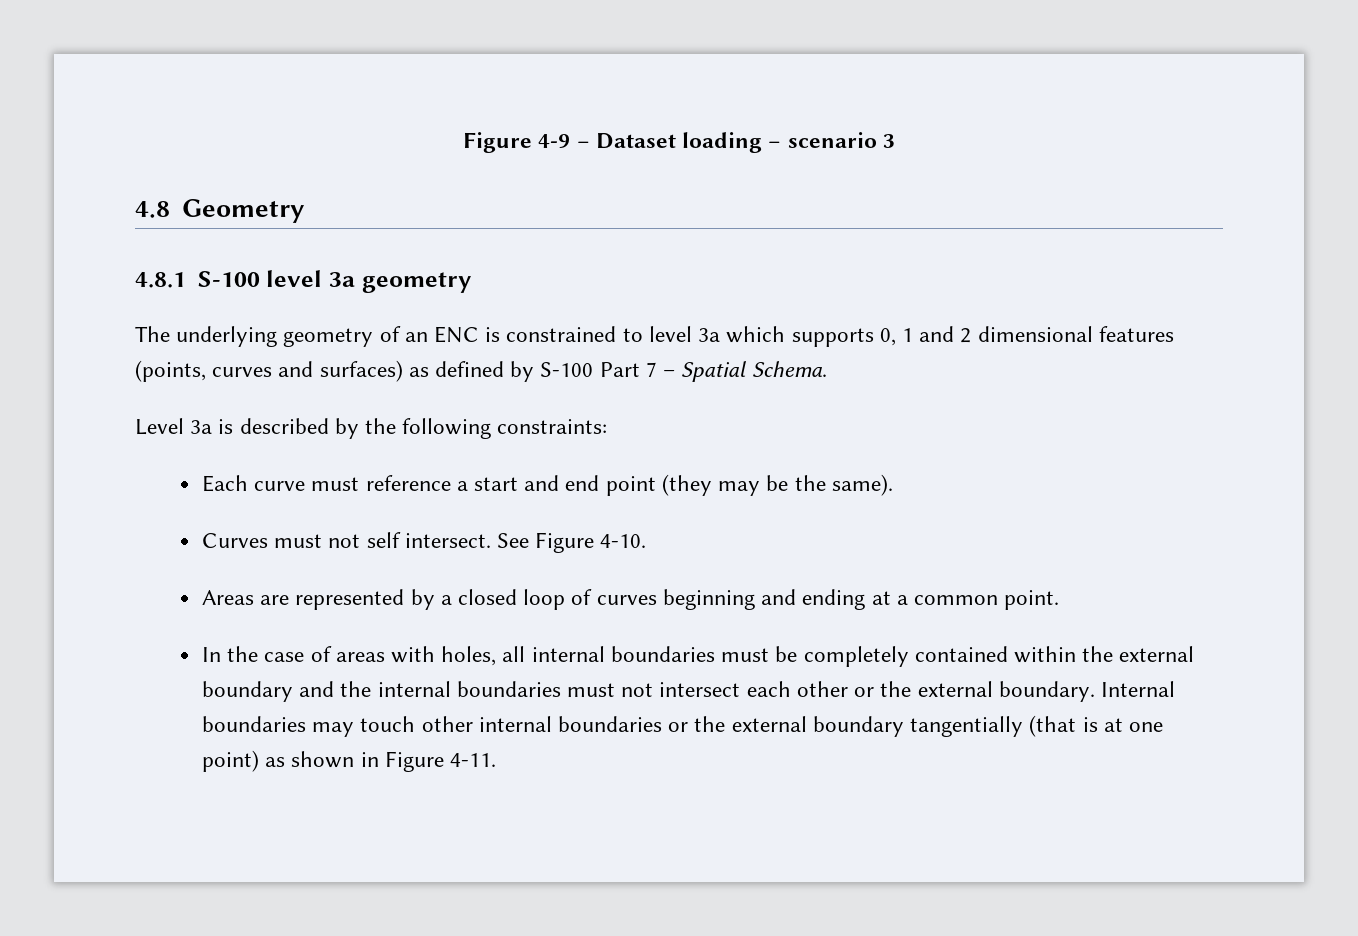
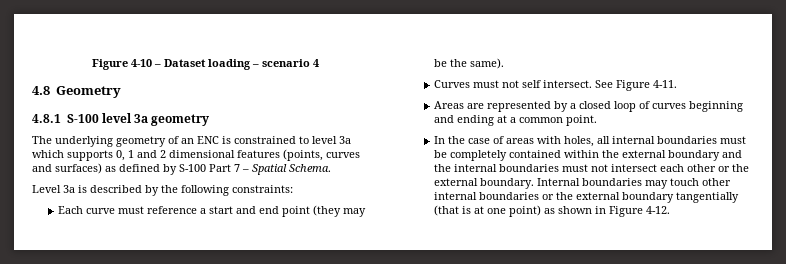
[463,132,571,153] Figure 4-9 -> [92,59,152,70] Figure 4-10
[882,134,895,148] 3 -> [313,59,319,67] 4
[600,534,647,548] 4-10. -> [652,80,677,88] 4-11.
[450,753,497,767] 4-11. -> [645,206,670,214] 4-12.

